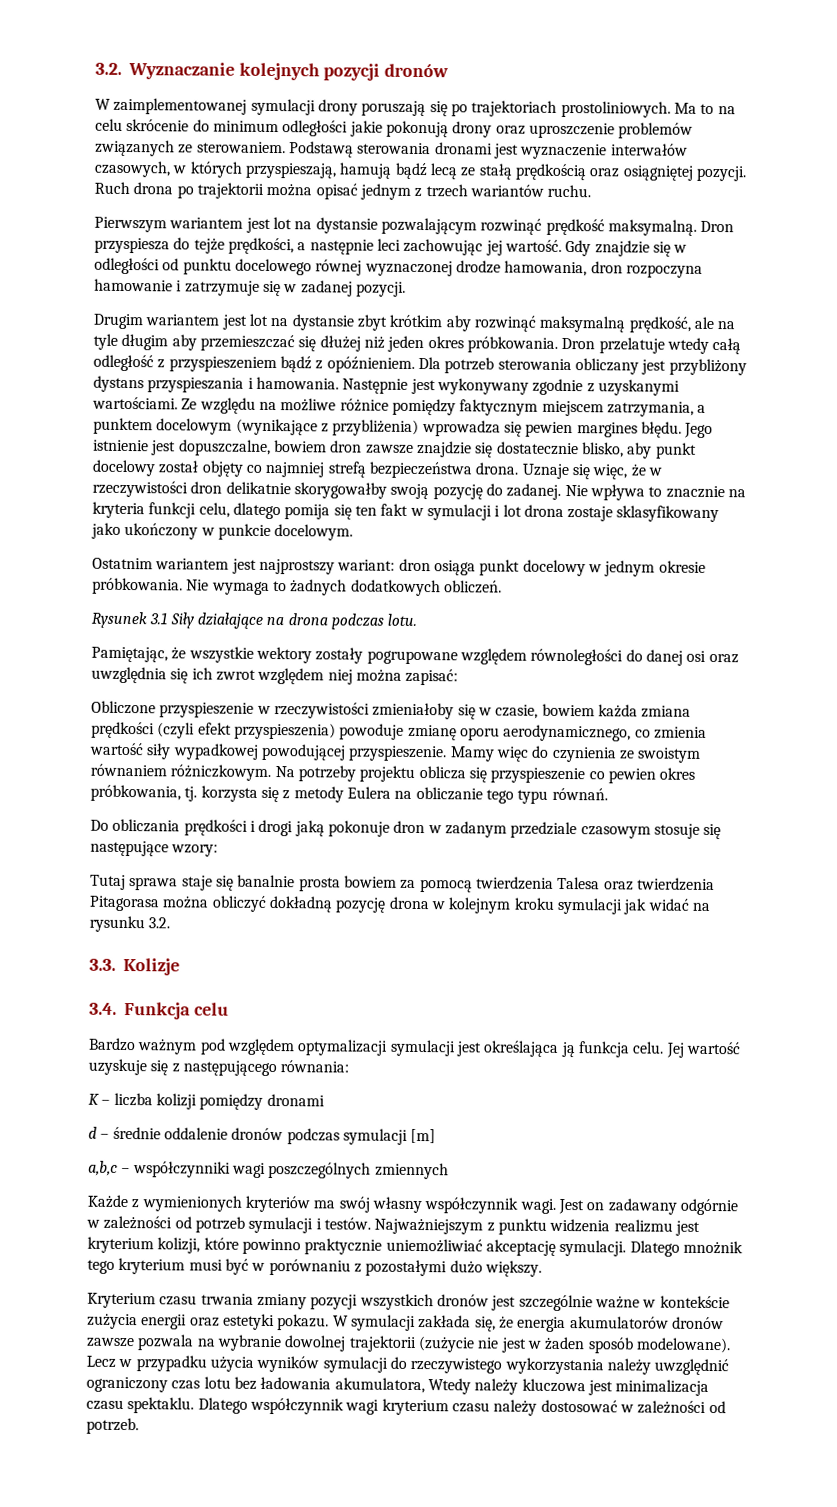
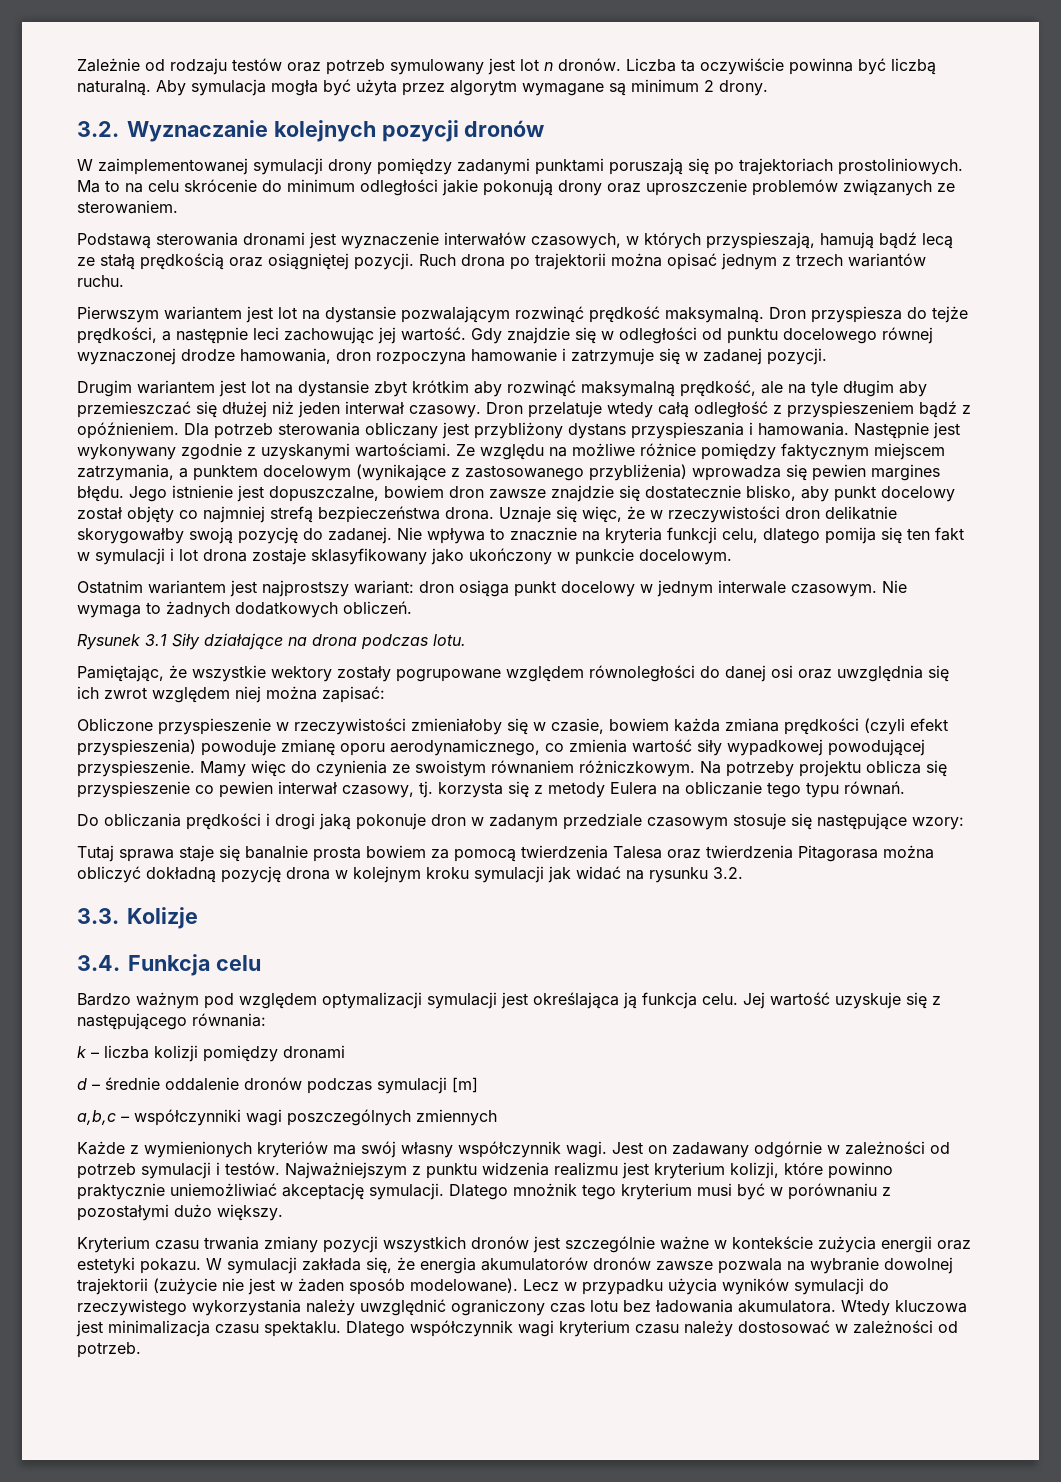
(95, 68) none -> [77,58,936,75] [77,79,768,96] Zależnie od rodzaju testów oraz potrzeb symulowany jest lot n dronów. Liczba ta oczywiście powinna być liczbą naturalną. Aby symulacja mogła być użyta przez algorytm wymagane są minimum 2 drony. //
(358, 107) none -> [377,158,604,175] pomiędzy zadanymi punktami
(286, 147) none -> (178, 207) //
[427,336,558,353] okres próbkowania. -> [345,401,481,418] interwał czasowy.
(329, 428) none -> [465,465,584,481] zastosowanego
[658,560,706,573] [92,577,183,595] okresie próbkowania. -> [718,580,877,597] interwale czasowym.
[659,767,696,780] [90,784,181,802] okres próbkowania, -> [278,781,414,798] interwał czasowy,
[88,1093,99,1105] K -> [77,1046,86,1058] k
[334,1377,519,1395] akumulatora, Wtedy należy -> [738,1300,890,1316] akumulatora. Wtedy

